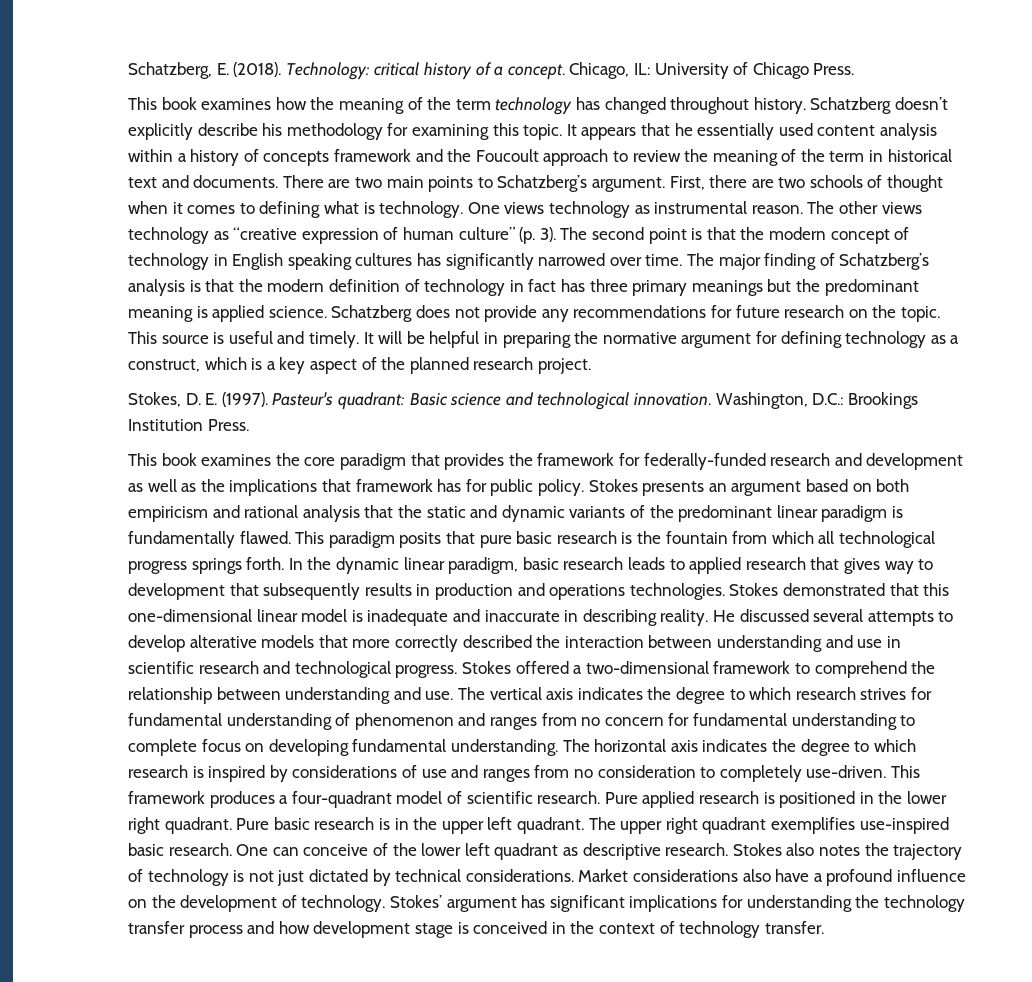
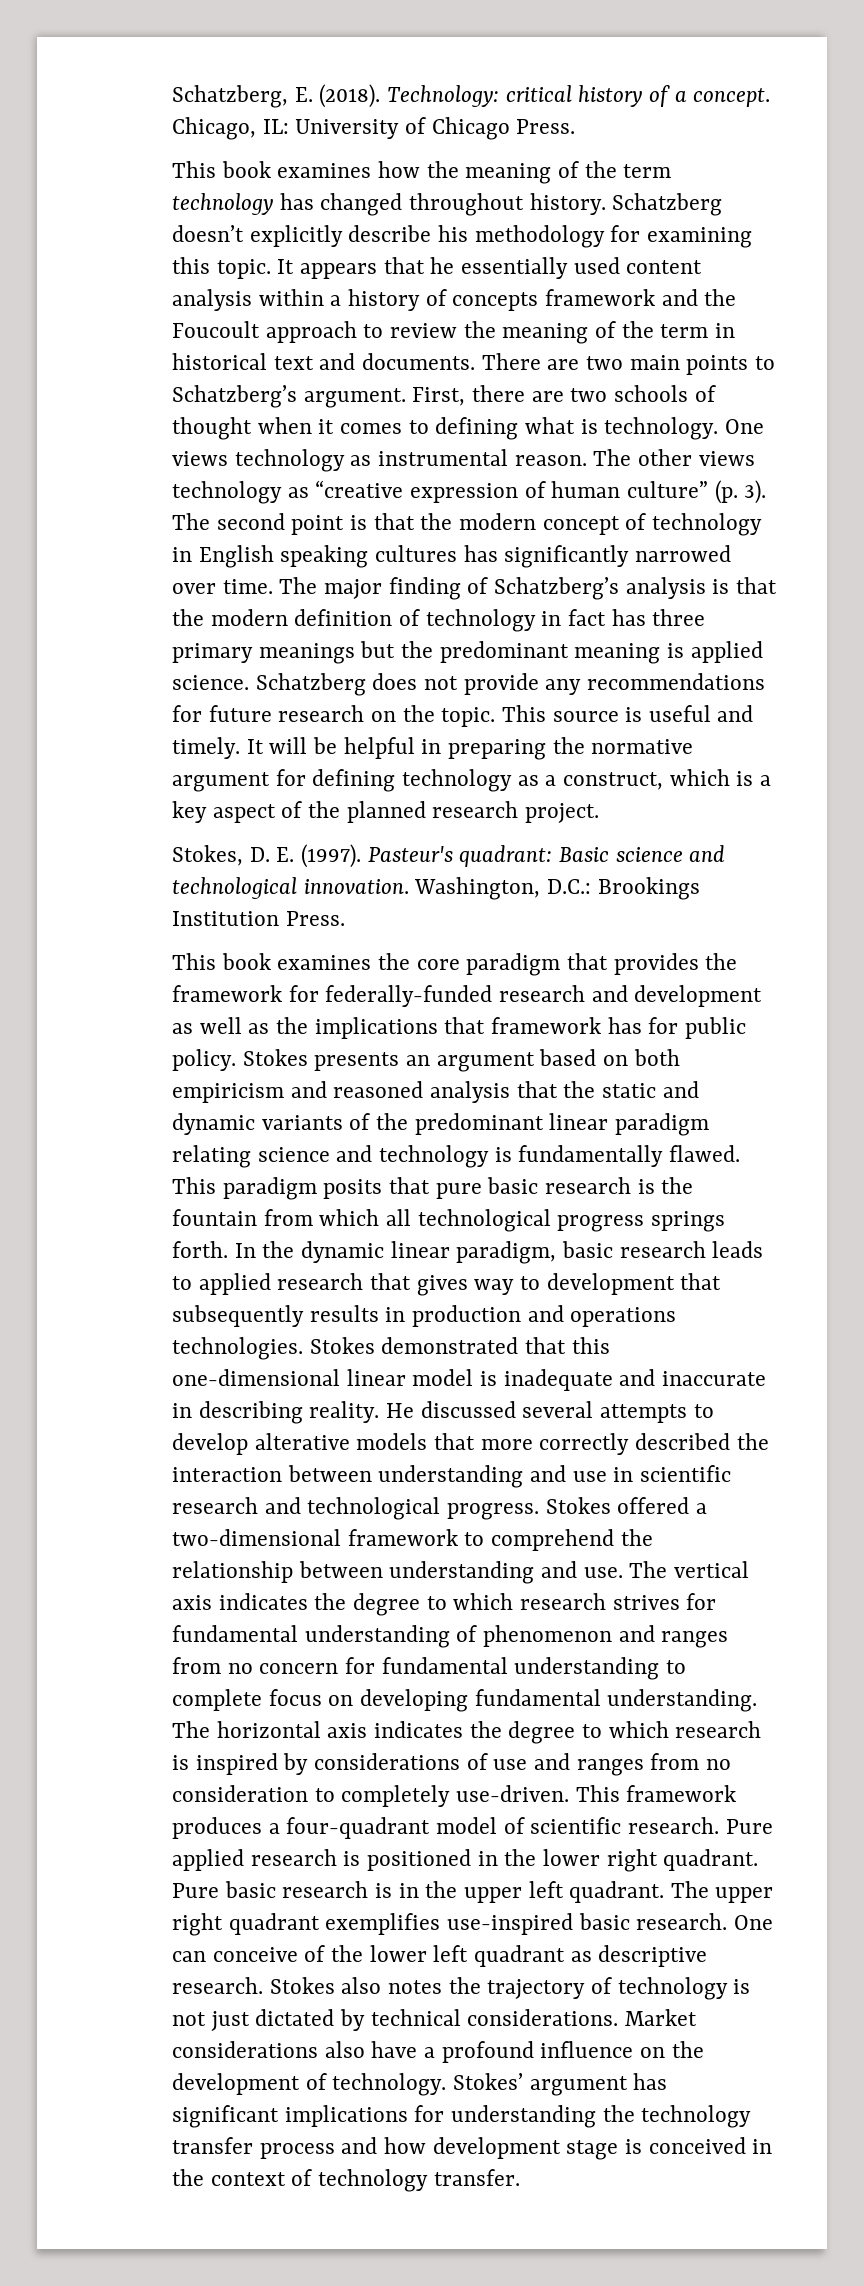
[244,505,299,518] rational -> [333,1081,424,1098] reasoned
(888, 513) none -> [172,1145,490,1168] relating science and technology

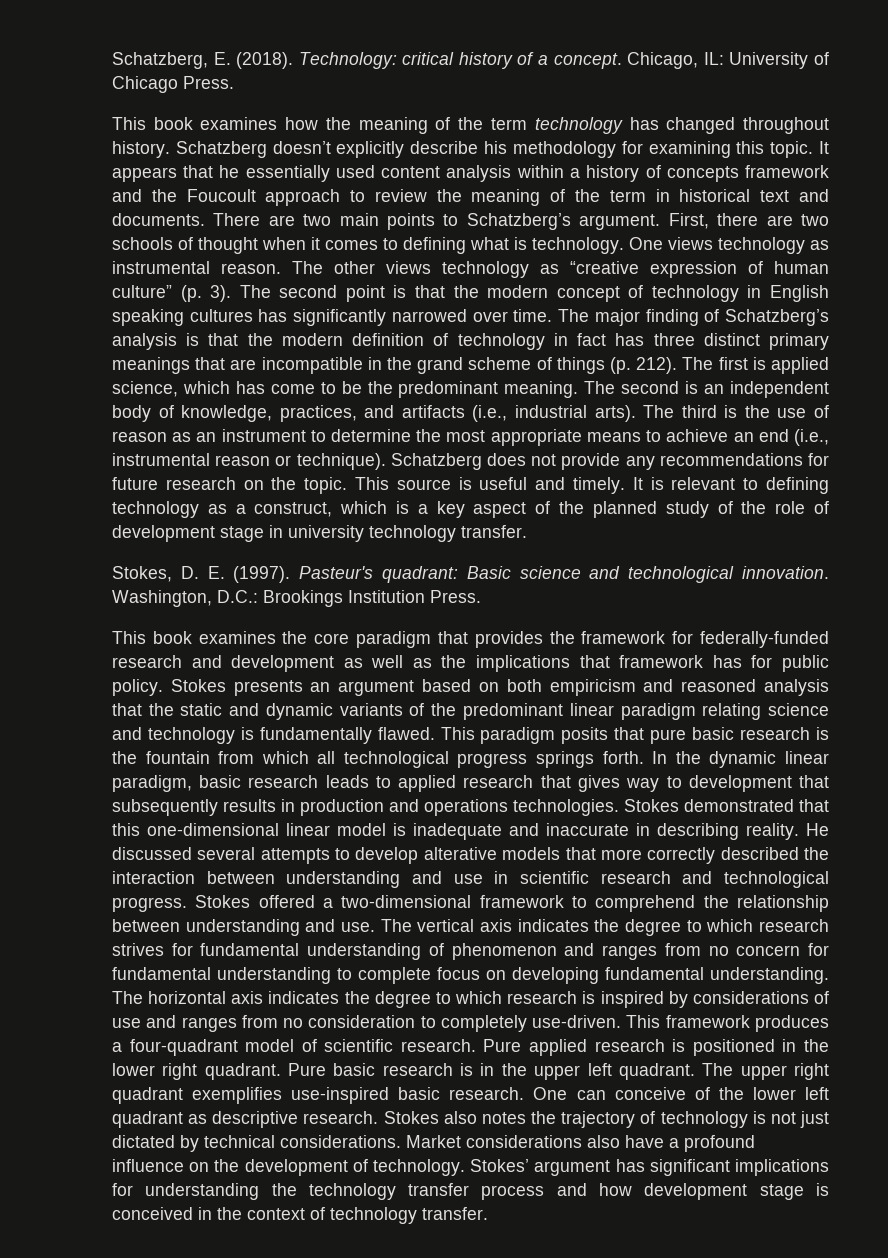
(706, 617) none -> [703,333,760,346] distinct
[360,641,763,664] [172,675,250,690] but the predominant meaning is applied science. -> [195,357,829,374] [111,381,829,398] [111,405,829,422] [111,429,830,446] [111,453,386,470] that are incompatible in the grand scheme of things (p. 212). The first is applied science, which has come to be the predominant meaning. The second is an independent body of knowledge, practices, and artifacts (i.e., industrial arts). The third is the use of reason as an instrument to determine the most appropriate means to achieve an end (i.e., instrumental reason or technique).
[269,737,694,760] [172,769,306,792] will be helpful in preparing the normative argument for -> [650,477,759,490] is relevant to
[432,801,599,823] research project. -> [665,501,829,518] [111,525,527,542] study of the role of development stage in university technology transfer.

